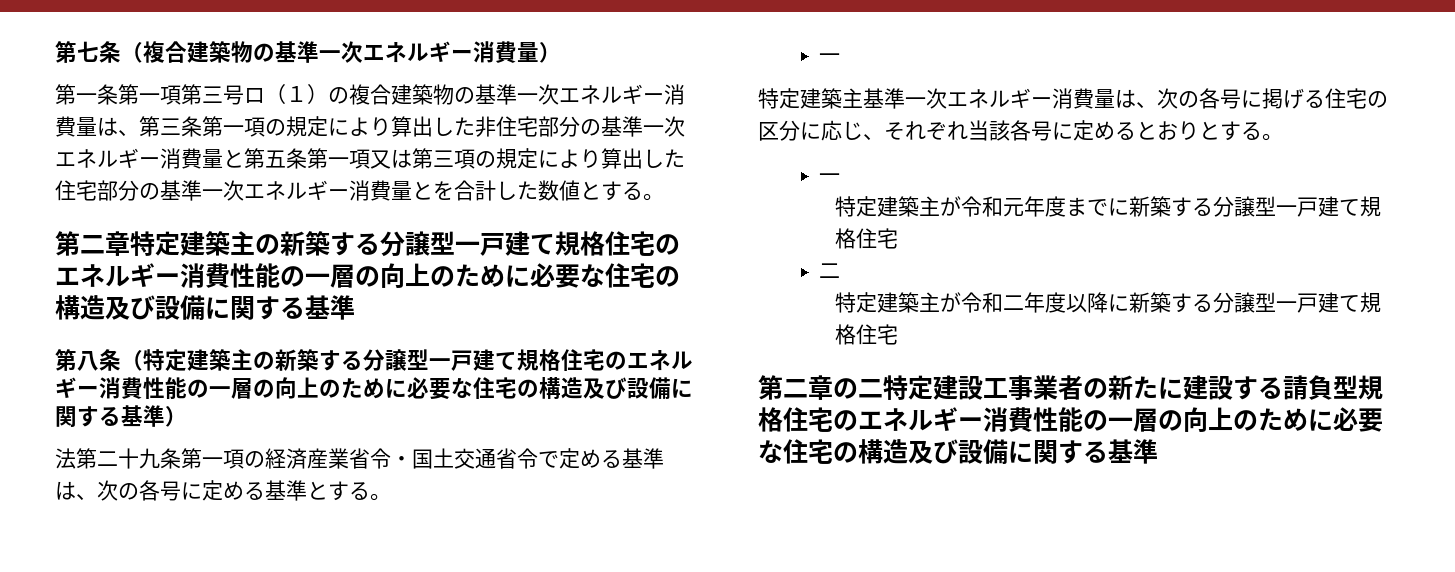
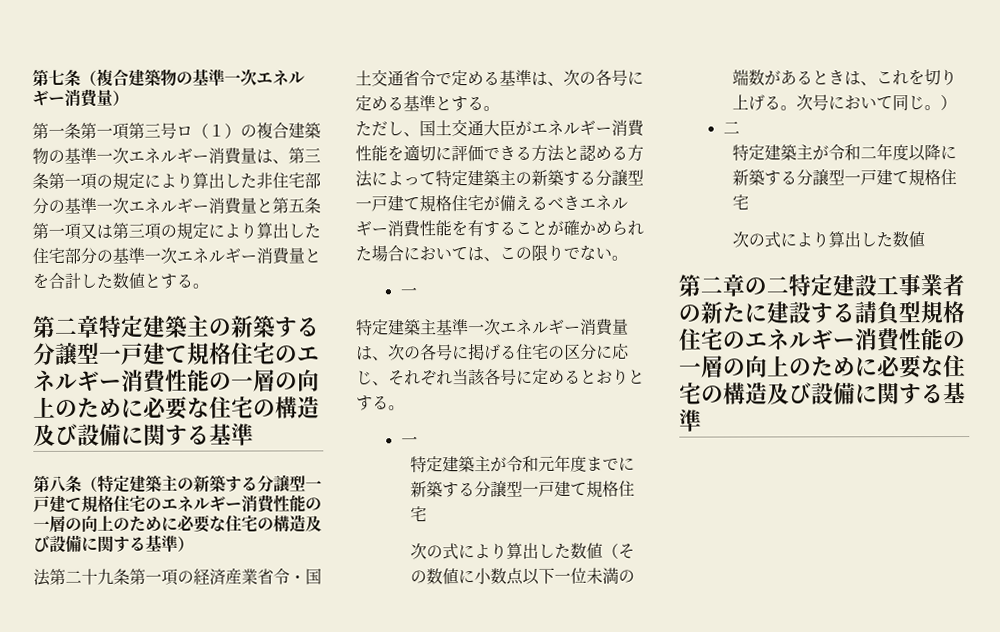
(391, 497) none -> [355,119,645,137] [355,144,644,162] [355,168,644,188] [355,194,628,213] [355,219,644,238] [355,244,628,262] // ただし、国土交通大臣がエネルギー消費性能を適切に評価できる方法と認める方法によって特定建築主の新築する分譲型一戸建て規格住宅が備えるべきエネルギー消費性能を有することが確かめられた場合においては、この限りでない。
(898, 238) none -> [410,542,636,560] [410,567,636,585] [732,69,958,86] [732,94,958,111] // 次の式により算出した数値（その数値に小数点以下一位未満の端数があるときは、これを切り上げる。次号において同じ。）
(898, 334) none -> [732,231,926,248] // 次の式により算出した数値

